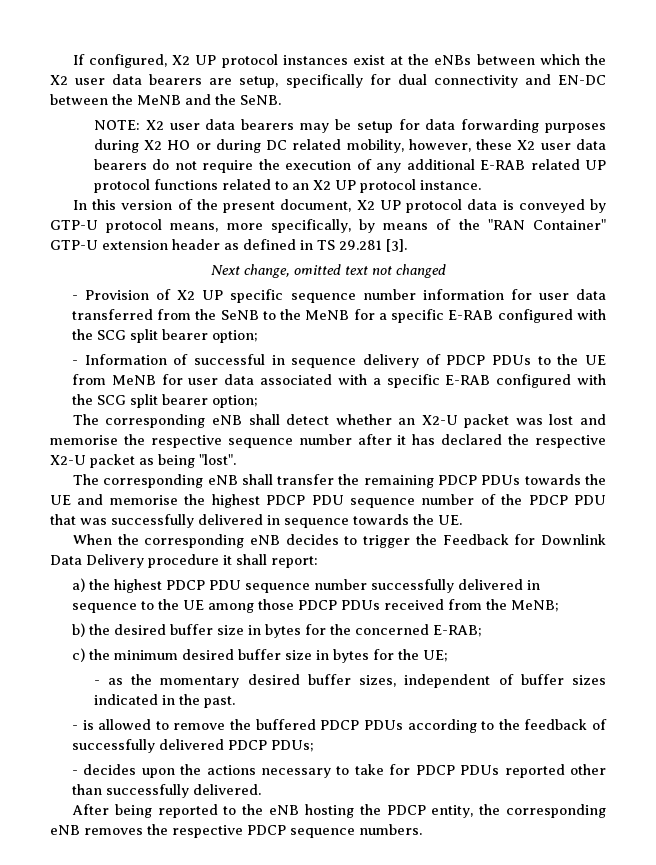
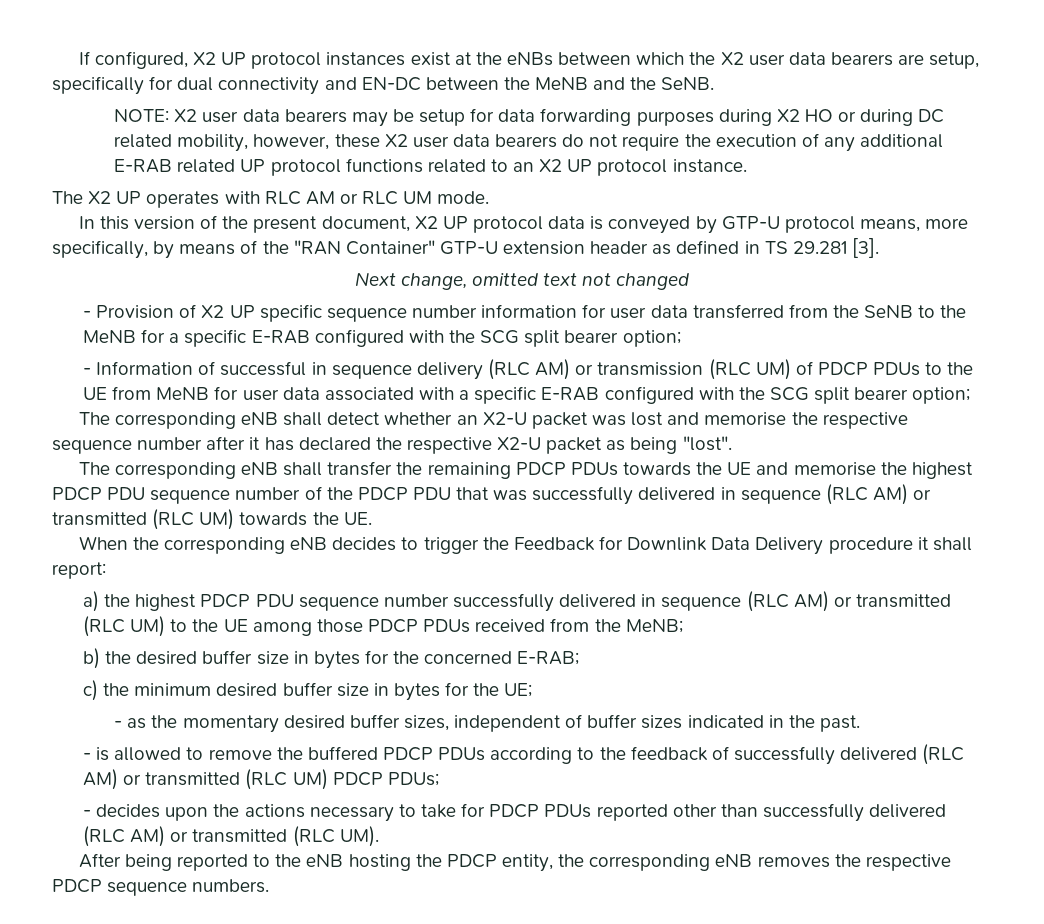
(481, 185) none -> [52,191,490,208] // The X2 UP operates with RLC AM or RLC UM mode.
(419, 361) none -> [487,359,791,380] (RLC AM) or transmission (RLC UM)
(349, 523) none -> [825,484,932,505] [52,509,235,530] (RLC AM) or transmitted (RLC UM)
(137, 608) none -> [746,591,951,612] [83,616,166,637] (RLC AM) or transmitted (RLC UM)
(224, 744) none -> [922,744,965,765] [83,769,328,790] (RLC AM) or transmitted (RLC UM)
[192,784,261,795] delivered. -> [869,804,947,818] [83,826,379,847] delivered (RLC AM) or transmitted (RLC UM).

